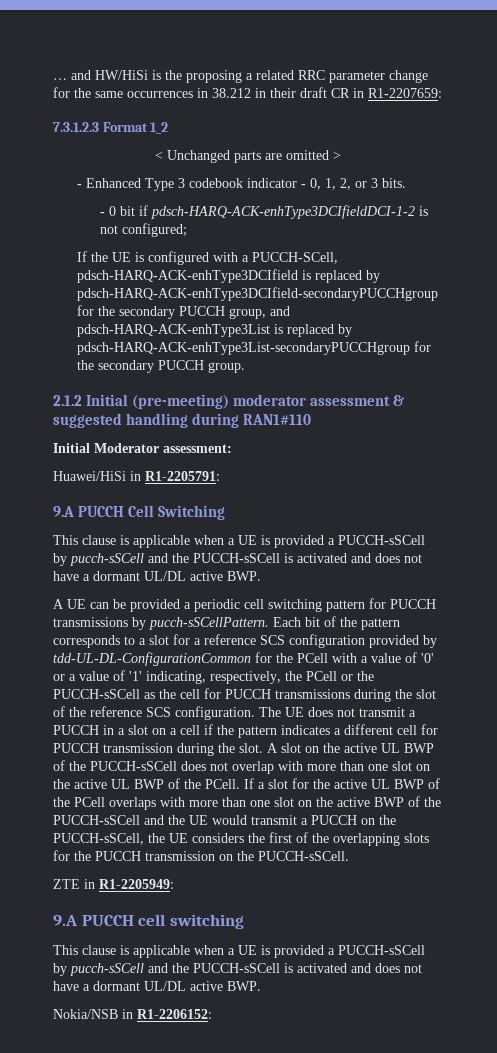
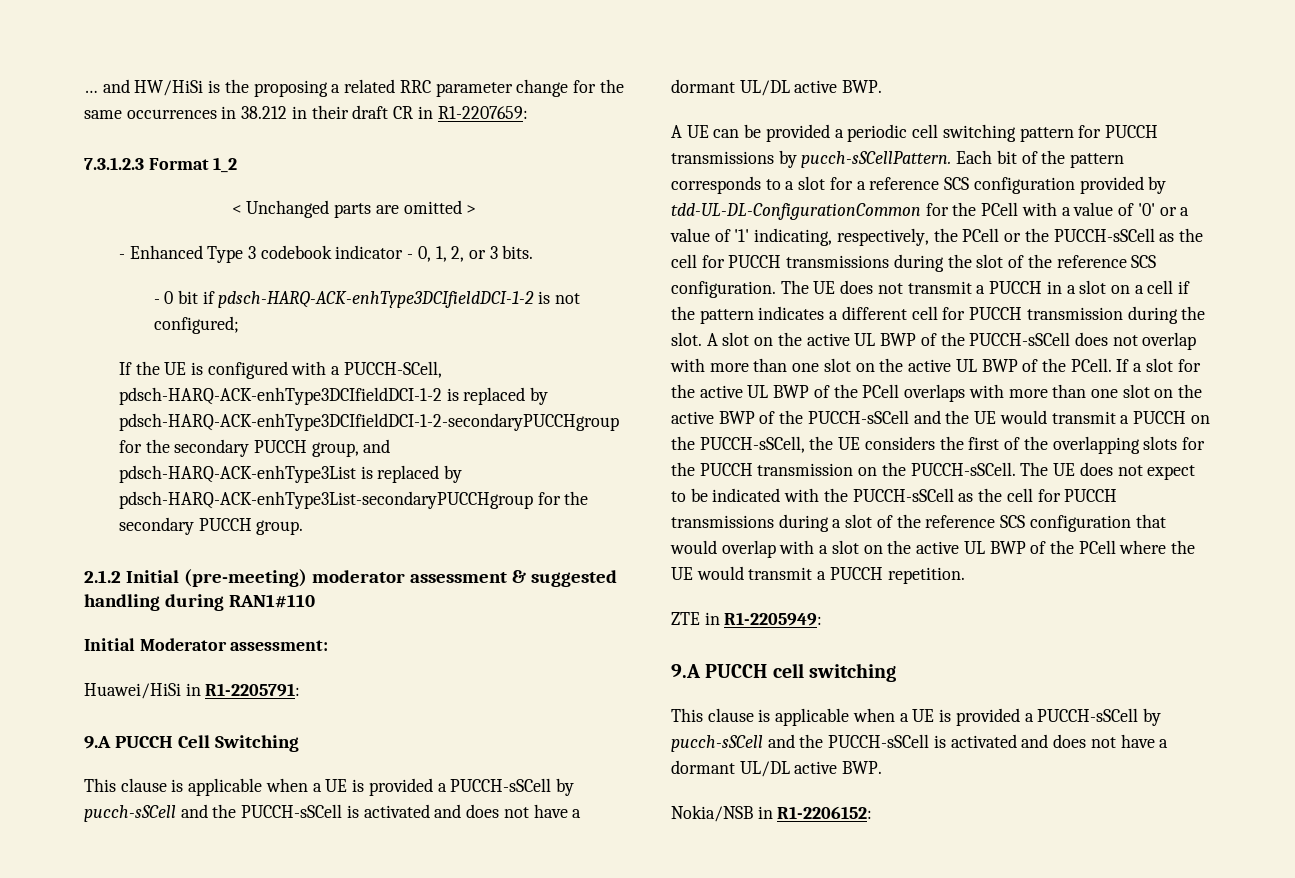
[76,269,380,283] [76,287,438,301] pdsch-HARQ-ACK-enhType3DCIfield is replaced by pdsch-HARQ-ACK-enhType3DCIfield-secondaryPUCCHgroup -> [118,387,548,405] [118,413,619,431] pdsch-HARQ-ACK-enhType3DCIfieldDCI-1-2 is replaced by pdsch-HARQ-ACK-enhType3DCIfieldDCI-1-2-secondaryPUCCHgroup
(349, 856) none -> [1020,462,1196,480] [671,488,1118,502] [671,514,1166,532] [670,540,1196,558] [671,566,965,584] The UE does not expect to be indicated with the PUCCH-sSCell as the cell for PUCCH transmissions during a slot of the reference SCS configuration that would overlap with a slot on the active UL BWP of the PCell where the UE would transmit a PUCCH repetition.

